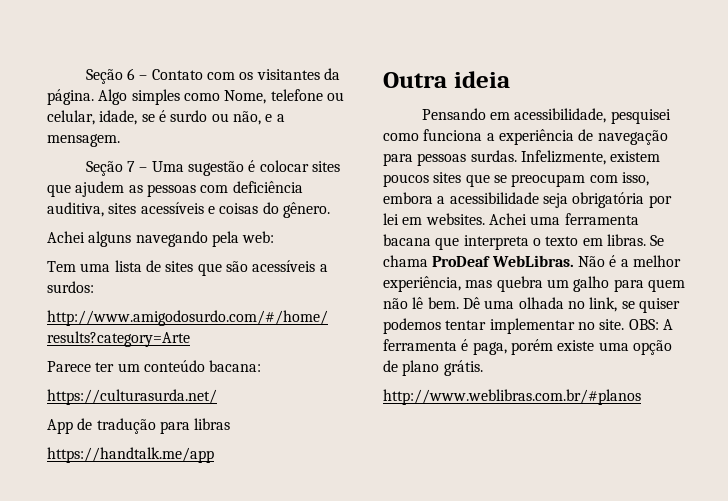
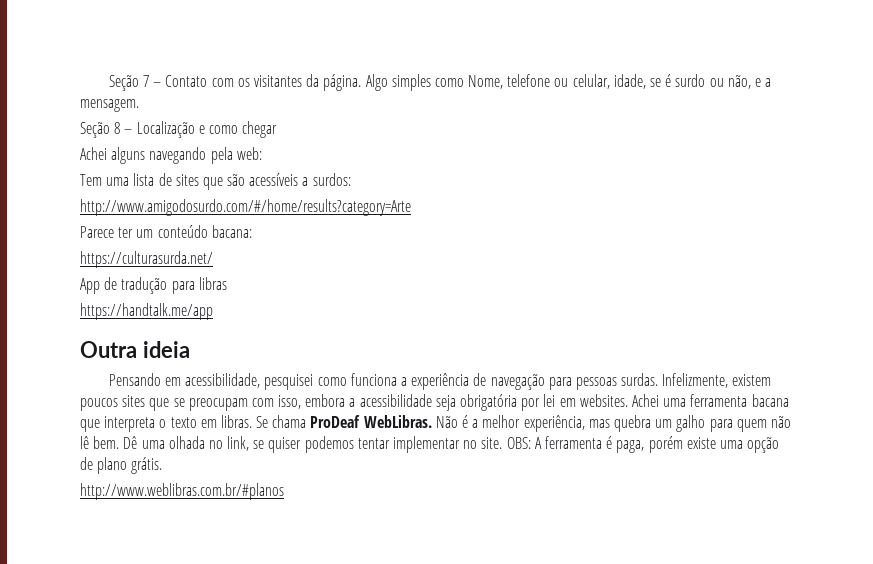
[85,68,136,84] Seção 6 -> [108,74,150,91] Seção 7
[127,160,341,176] [47,181,303,197] [47,202,330,218] 7 – Uma sugestão é colocar sites que ajudem as pessoas com deficiência auditiva, sites acessíveis e coisas do gênero. -> [114,121,278,138] 8 – Localização e como chegar

